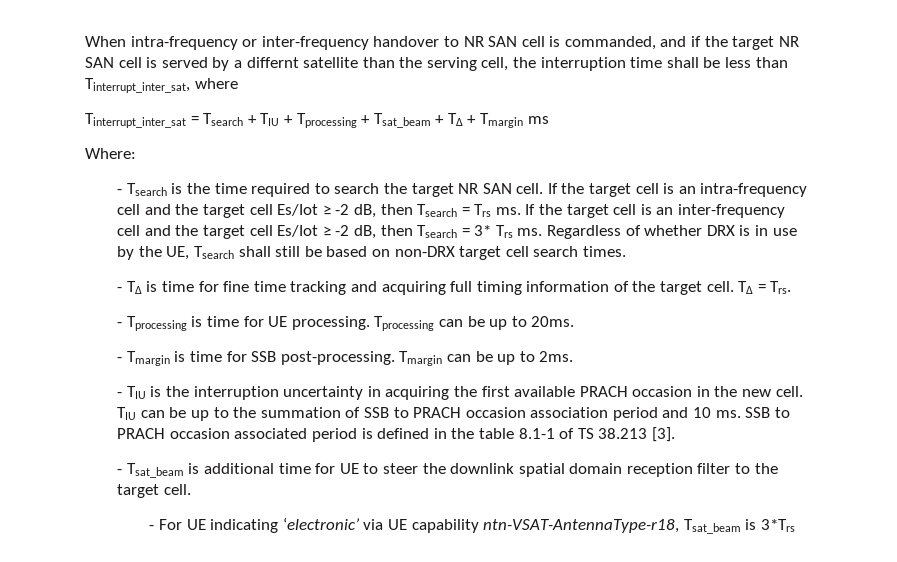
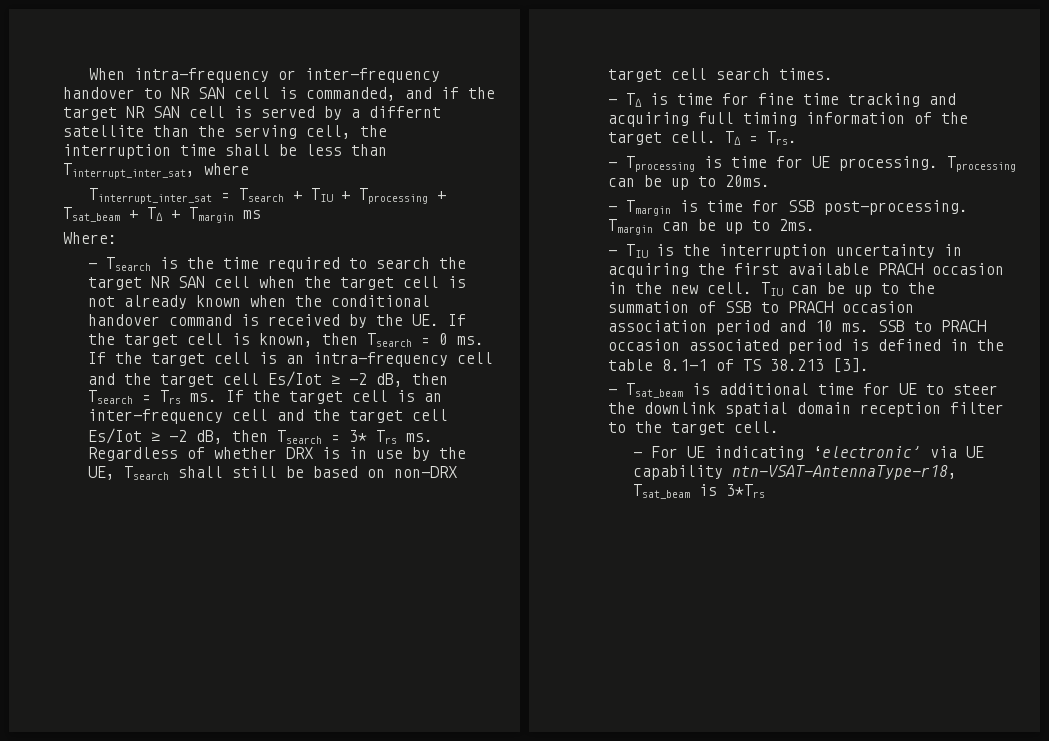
[516,183,544,194] cell. -> [214,276,467,290] [88,295,431,309] [88,314,467,328] [88,333,485,347] cell when the target cell is not already known when the conditional handover command is received by the UE. If the target cell is known, then Tsearch = 0 ms.

